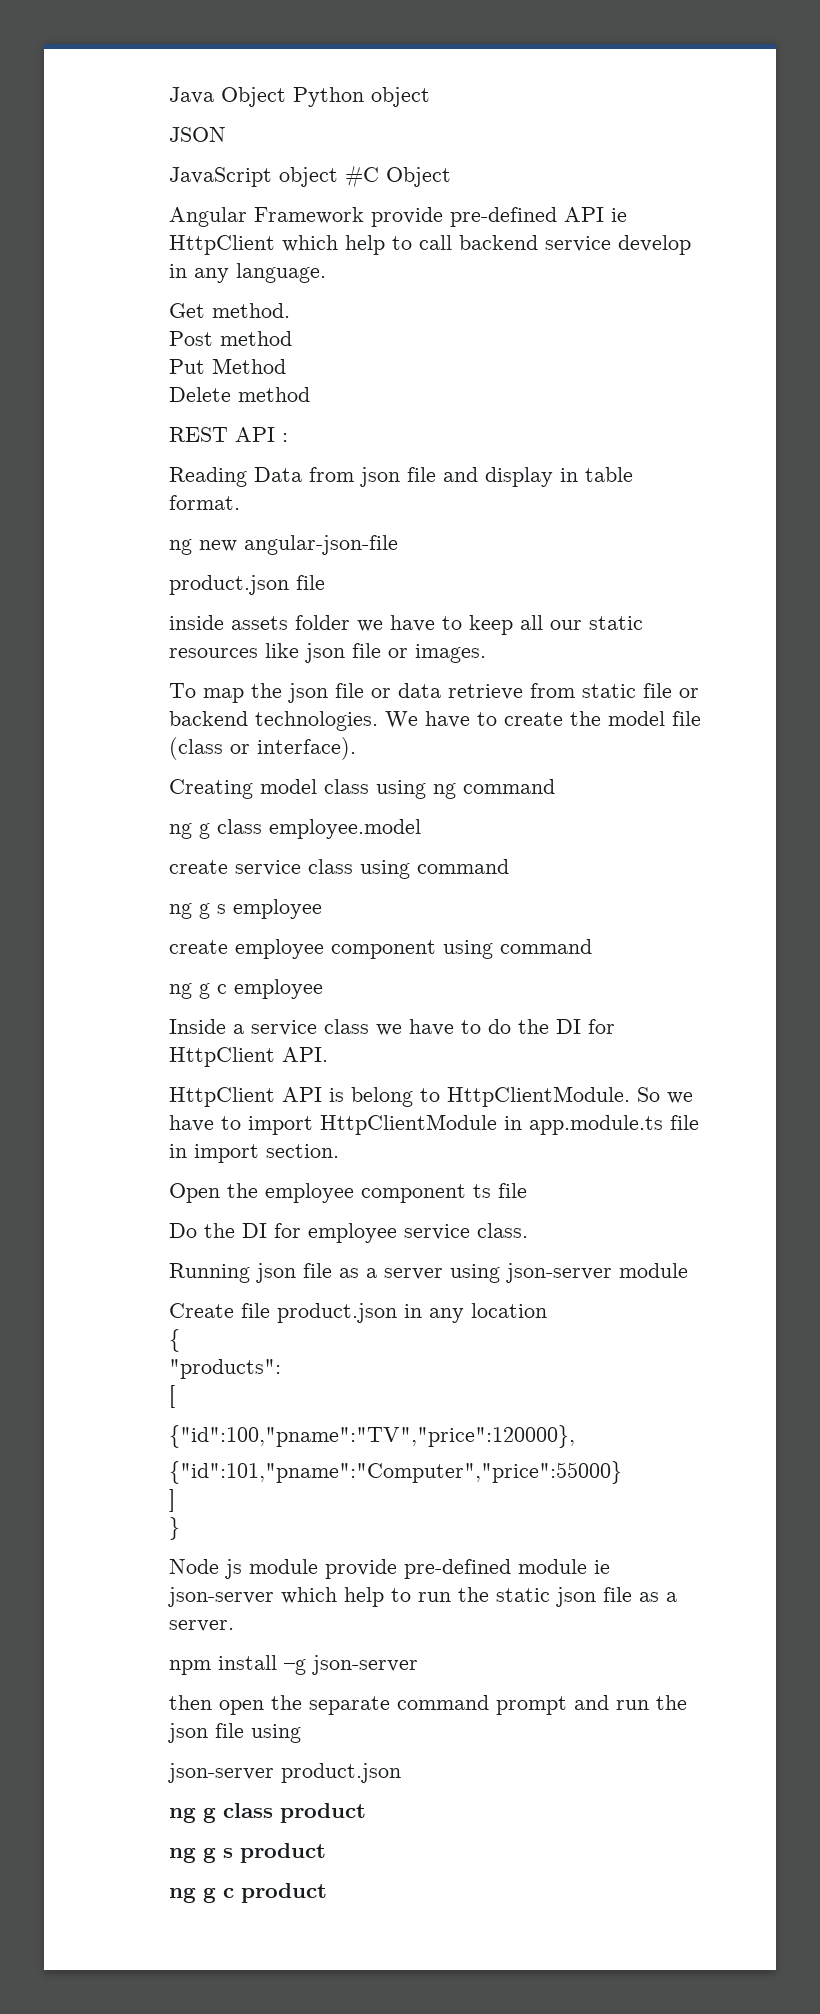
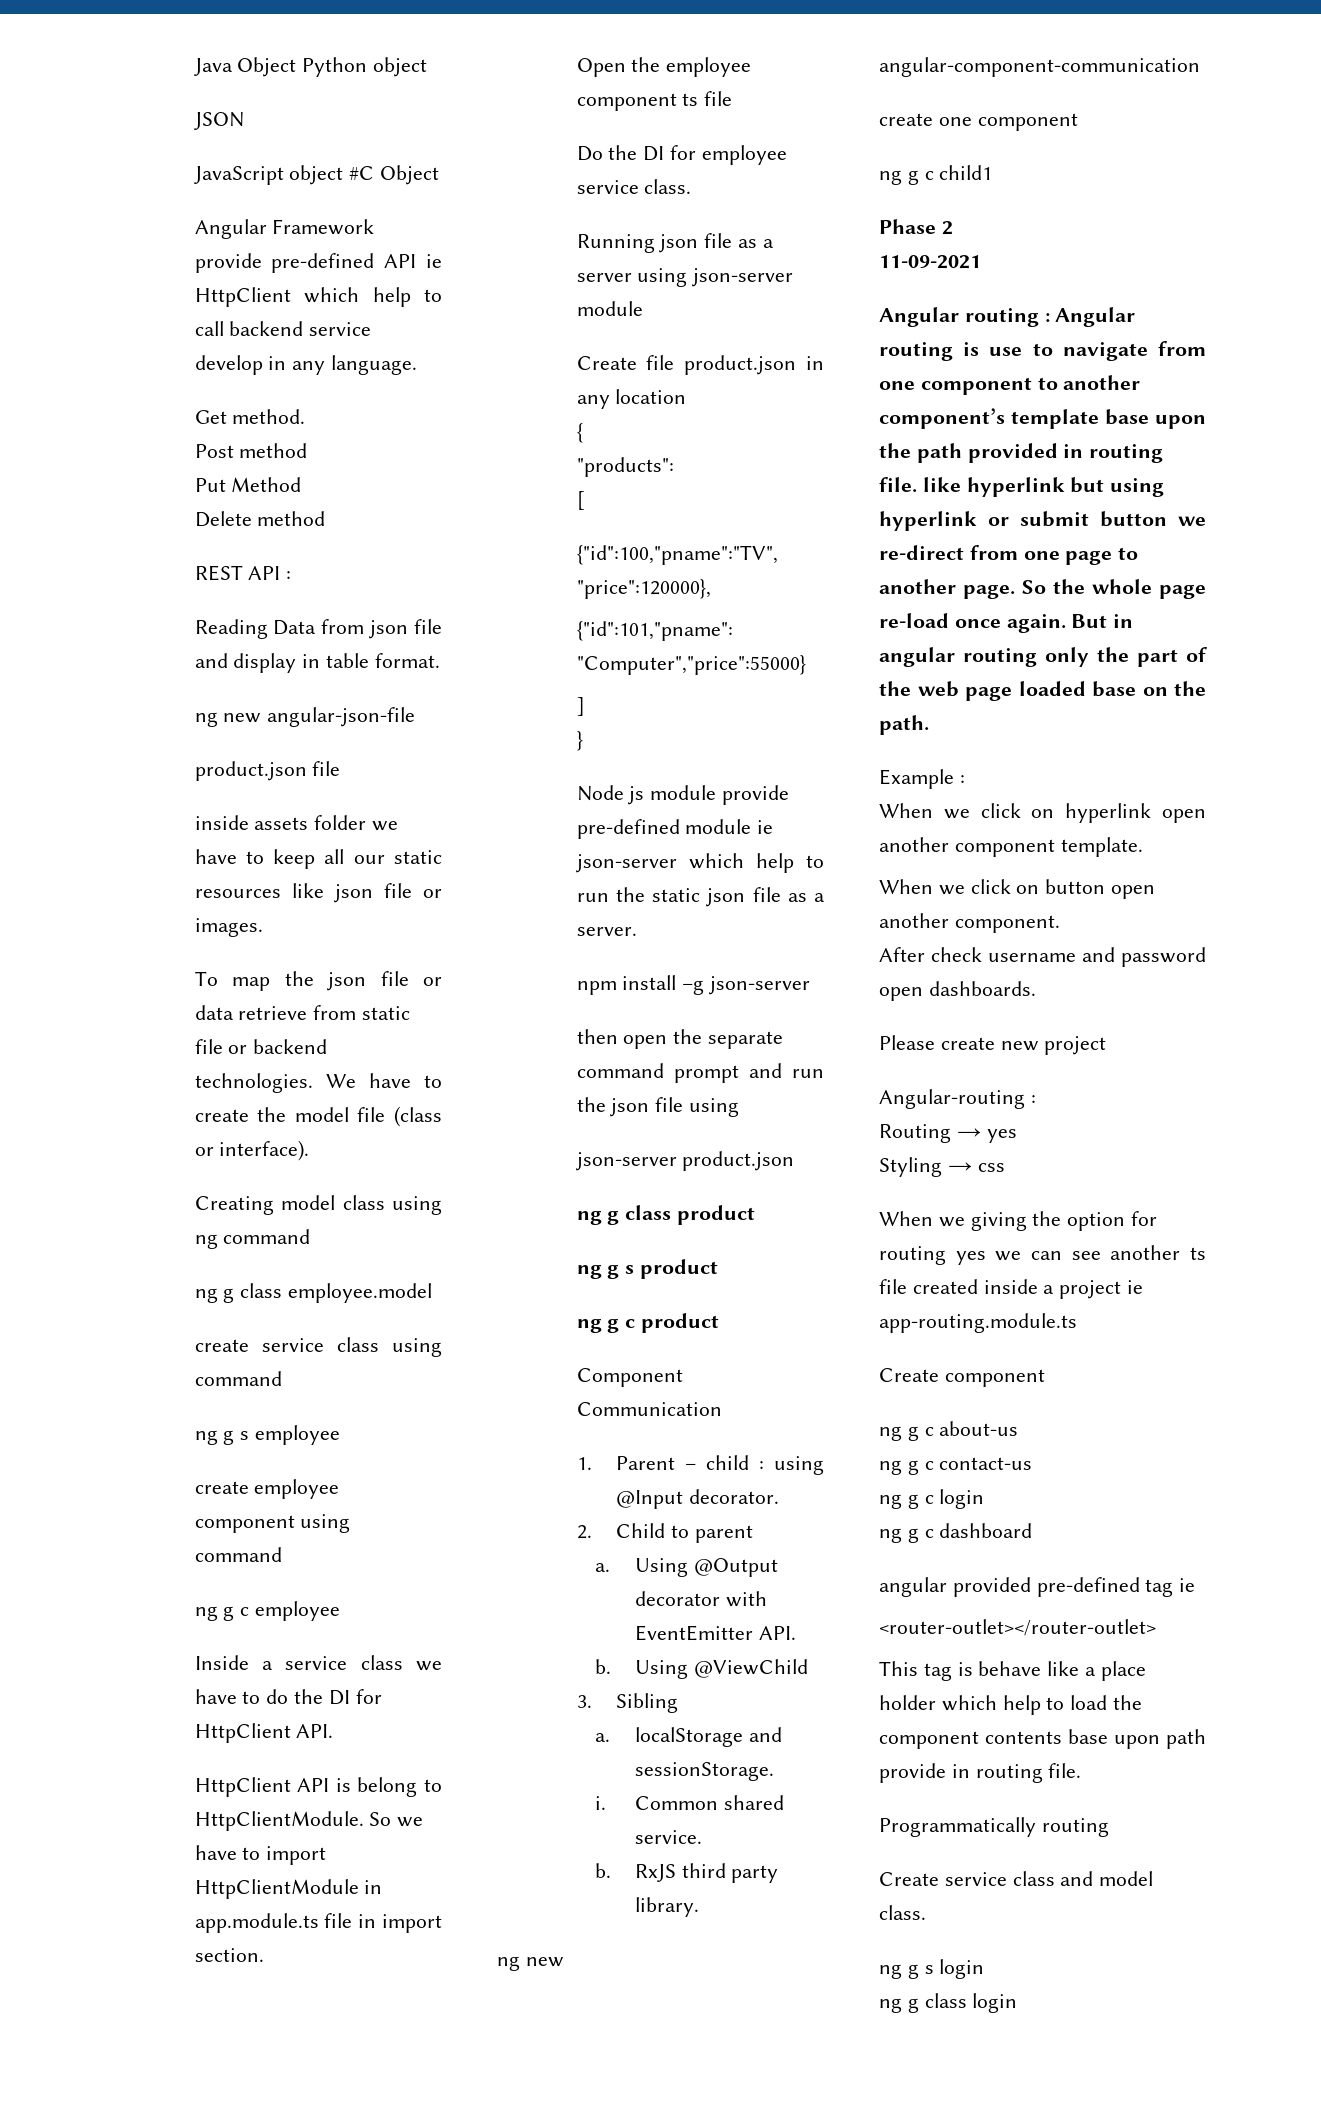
(328, 1893) none -> [576,1368,683,1387] [576,1402,722,1416] [576,1455,824,1475] [616,1489,780,1509] [576,1523,753,1543] [595,1558,778,1577] [634,1591,767,1607] [634,1625,796,1641] [595,1659,808,1679] [576,1693,679,1713] [595,1727,782,1747] [634,1762,774,1781] [595,1795,784,1810] [634,1830,702,1844] [595,1863,779,1883] [634,1897,699,1917] [497,1956,564,1971] [879,57,1200,77] [879,113,1078,131] [879,165,993,185] [879,219,953,235] [879,255,981,269] [879,307,1136,327] [879,341,1206,361] [879,375,1141,395] [879,408,1206,429] [879,443,1164,463] [879,477,1165,497] [879,511,1206,531] [879,545,1139,565] [879,579,1206,599] [879,613,1134,633] [879,647,1207,667] [879,681,1206,701] [879,715,929,735] [879,769,965,789] [879,803,1206,823] [879,837,1143,857] [879,879,1156,899] [879,913,1060,933] [879,947,1206,967] [879,981,1036,1001] [879,1035,1107,1055] [879,1089,1036,1109] [879,1124,1017,1143] [879,1157,1005,1177] [879,1211,1158,1231] [879,1245,1206,1265] [879,1279,1144,1299] [879,1313,1077,1333] [879,1368,1045,1387] [879,1421,1019,1441] [879,1457,1033,1475] [879,1489,985,1509] [879,1523,1033,1543] [879,1577,1196,1597] [879,1619,1156,1636] [879,1661,1146,1681] [879,1695,1143,1715] [879,1729,1206,1749] [879,1763,1082,1783] [879,1817,1109,1837] [879,1871,1154,1886] [879,1905,926,1920] [879,1959,985,1979] [879,1993,1018,2013] // Component Communication // 1. Parent – child : using @Input decorator. // 2. Child to parent // a. Using @Output decorator with EventEmitter API. // b. Using @ViewChild // 3. Sibling // a. localStorage and sessionStorage. // i. Common shared service. // b. RxJS third party library. // ng new angular-component-communication // create one component // ng g c child1 // Phase 2 // 11-09-2021 // Angular routing : Angular routing is use to navigate from one component to another component’s template base upon the path provided in routing file. like hyperlink but using hyperlink or submit button we re-direct from one page to another page. So the whole page re-load once again. But in angular routing only the part of the web page loaded base on the path. // Example : // When we click on hyperlink open another component template. // When we click on button open another component. // After check username and password open dashboards. // Please create new project // Angular-routing : // Routing → yes // Styling → css // When we giving the option for routing yes we can see another ts file created inside a project ie app-routing.module.ts // Create component // ng g c about-us // ng g c contact-us // ng g c login // ng g c dashboard // angular provided pre-defined tag ie // <router-outlet></router-outlet> // This tag is behave like a place holder which help to load the component contents base upon path provide in routing file. // Programmatically routing // Create service class and model class. // ng g s login // ng g class login

